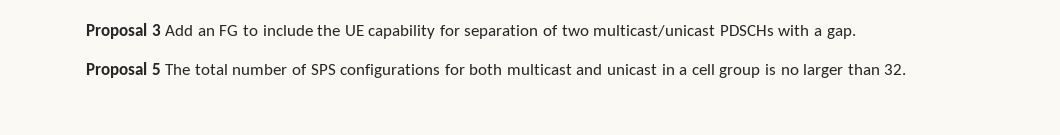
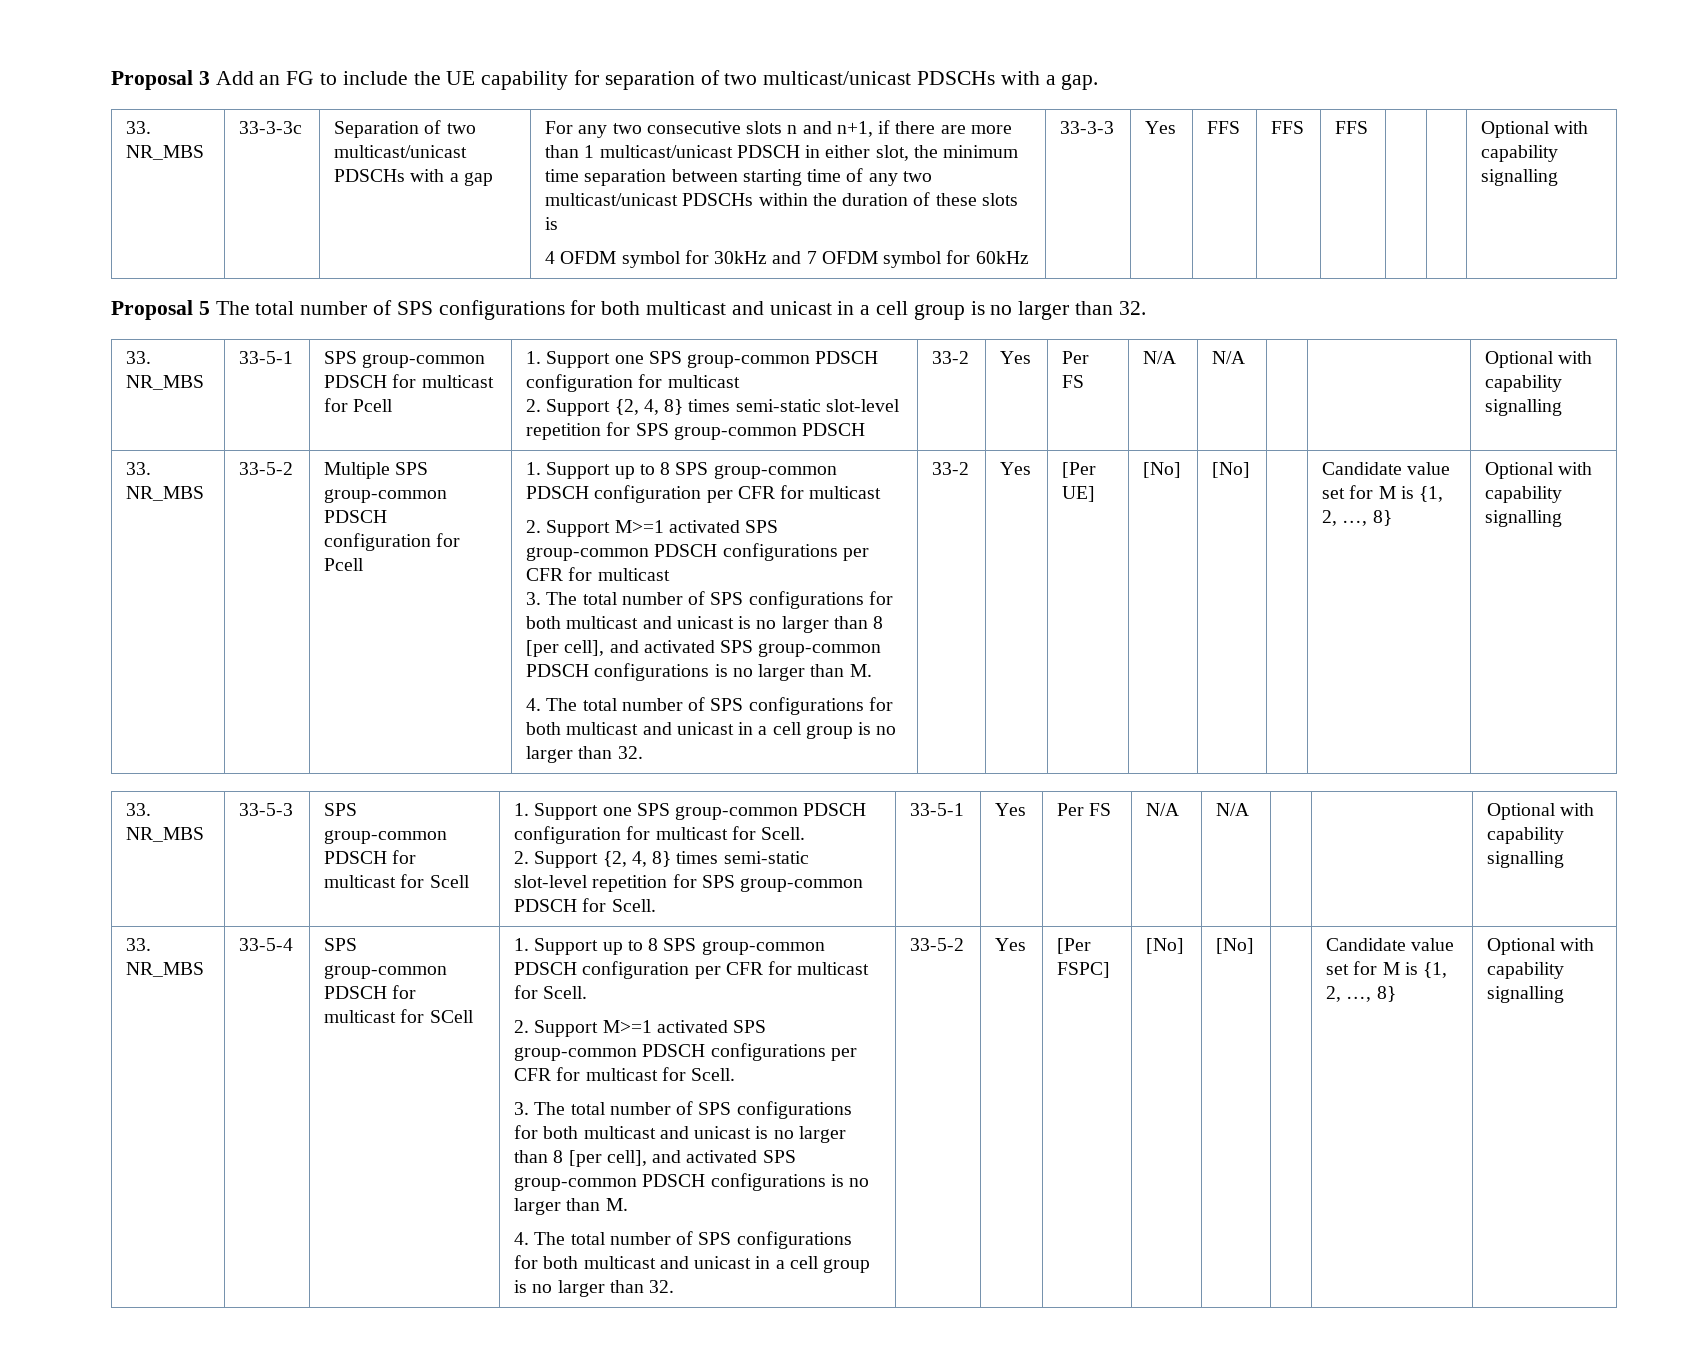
(856, 33) none -> [126,121,152,134] [126,145,205,160] [239,121,303,134] [334,120,476,138] [334,145,468,158] [334,169,493,186] [545,120,1012,138] [545,145,1019,161] [545,168,932,186] [545,192,1018,206] [545,217,559,230] [545,250,1029,268] [1060,121,1115,134] [1145,121,1177,134] [1207,121,1241,134] [1271,121,1305,134] [1335,121,1369,134] [1481,121,1589,138] [1481,145,1559,162] [1481,169,1559,186] // 33. NR_MBS | 33-3-3c | Separation of two multicast/unicast PDSCHs with a gap | For any two consecutive slots n and n+1, if there are more than 1 multicast/unicast PDSCH in either slot, the minimum time separation between starting time of any two multicast/unicast PDSCHs within the duration of these slots is // 4 OFDM symbol for 30kHz and 7 OFDM symbol for 60kHz | 33-3-3 | Yes | FFS | FFS | FFS | | | Optional with capability signalling
(907, 69) none -> [126,351,152,364] [126,375,205,390] [239,351,294,364] [324,351,486,368] [324,374,494,388] [324,398,394,412] [526,351,879,368] [526,374,740,392] [526,399,900,416] [526,422,866,440] [932,351,970,364] [1000,351,1032,364] [1062,351,1090,364] [1062,375,1085,388] [1143,351,1177,364] [1212,351,1246,364] [1485,351,1593,368] [1485,375,1563,392] [1485,399,1563,416] [126,462,152,475] [126,486,205,501] [239,462,294,475] [324,462,429,479] [324,489,448,503] [324,510,388,523] [324,533,461,551] [324,558,365,571] [526,462,837,479] [526,485,882,503] [526,520,779,537] [526,543,869,561] [526,567,670,581] [526,591,893,609] [526,616,884,633] [526,640,882,657] [526,663,872,681] [526,697,893,715] [526,722,897,739] [526,746,643,763] [932,462,970,475] [1000,462,1032,475] [1062,462,1097,478] [1062,486,1096,502] [1143,462,1182,478] [1212,462,1251,478] [1322,462,1451,475] [1322,485,1444,502] [1322,510,1392,526] [1485,462,1593,479] [1485,486,1563,503] [1485,510,1563,527] [126,803,152,816] [126,827,205,842] [239,803,294,816] [324,803,358,816] [324,830,448,844] [324,850,417,864] [324,874,470,888] [514,803,867,820] [514,826,806,844] [514,851,809,868] [514,874,864,892] [514,898,656,912] [910,803,965,816] [995,803,1027,816] [1057,803,1112,816] [1146,803,1180,816] [1216,803,1250,816] [1487,803,1595,820] [1487,827,1565,844] [1487,851,1565,868] [126,938,152,951] [126,962,205,977] [239,938,294,951] [324,938,358,951] [324,965,448,979] [324,985,417,999] [324,1009,474,1023] [514,938,825,955] [514,961,870,979] [514,985,588,999] [514,1020,767,1037] [514,1043,857,1061] [514,1067,736,1081] [514,1101,852,1119] [514,1125,846,1143] [514,1150,796,1167] [514,1173,870,1191] [514,1198,628,1215] [514,1231,852,1249] [514,1255,871,1273] [514,1280,675,1297] [910,938,965,951] [995,938,1027,951] [1057,938,1092,954] [1057,962,1111,978] [1146,938,1185,954] [1216,938,1255,954] [1326,938,1455,951] [1326,961,1448,978] [1326,986,1396,1002] [1487,938,1595,955] [1487,962,1565,979] [1487,986,1565,1003] // 33. NR_MBS | 33-5-1 | SPS group-common PDSCH for multicast for Pcell | 1. Support one SPS group-common PDSCH configuration for multicast // 2. Support {2, 4, 8} times semi-static slot-level repetition for SPS group-common PDSCH | 33-2 | Yes | Per FS | N/A | N/A | | | Optional with capability signalling // 33. NR_MBS | 33-5-2 | Multiple SPS group-common PDSCH configuration for Pcell | 1. Support up to 8 SPS group-common PDSCH configuration per CFR for multicast // 2. Support M>=1 activated SPS group-common PDSCH configurations per CFR for multicast // 3. The total number of SPS configurations for both multicast and unicast is no larger than 8 [per cell], and activated SPS group-common PDSCH configurations is no larger than M. // 4. The total number of SPS configurations for both multicast and unicast in a cell group is no larger than 32. | 33-2 | Yes | [Per UE] | [No] | [No] | | Candidate value set for M is {1, 2, …, 8} | Optional with capability signalling // 33. NR_MBS | 33-5-3 | SPS group-common PDSCH for multicast for Scell | 1. Support one SPS group-common PDSCH configuration for multicast for Scell. // 2. Support {2, 4, 8} times semi-static slot-level repetition for SPS group-common PDSCH for Scell. | 33-5-1 | Yes | Per FS | N/A | N/A | | | Optional with capability signalling // 33. NR_MBS | 33-5-4 | SPS group-common PDSCH for multicast for SCell | 1. Support up to 8 SPS group-common PDSCH configuration per CFR for multicast for Scell. // 2. Support M>=1 activated SPS group-common PDSCH configurations per CFR for multicast for Scell. // 3. The total number of SPS configurations for both multicast and unicast is no larger than 8 [per cell], and activated SPS group-common PDSCH configurations is no larger than M. // 4. The total number of SPS configurations for both multicast and unicast in a cell group is no larger than 32. | 33-5-2 | Yes | [Per FSPC] | [No] | [No] | | Candidate value set for M is {1, 2, …, 8} | Optional with capability signalling

